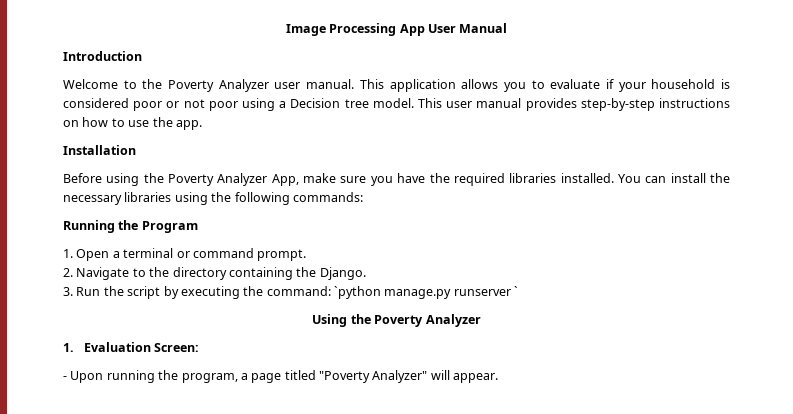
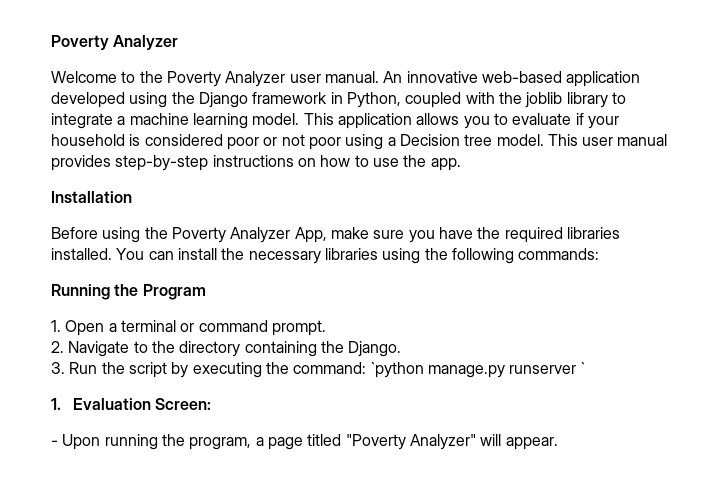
[285,23,508,36] [63,51,142,61] Image Processing App User Manual // Introduction -> [51,35,179,50] Poverty Analyzer
(355, 84) none -> [383,71,641,87] [51,92,626,108] [51,113,300,129] An innovative web-based application developed using the Django framework in Python, coupled with the joblib library to integrate a machine learning model.
[312,314,481,327] // Using the Poverty Analyzer -> (585, 368) none

